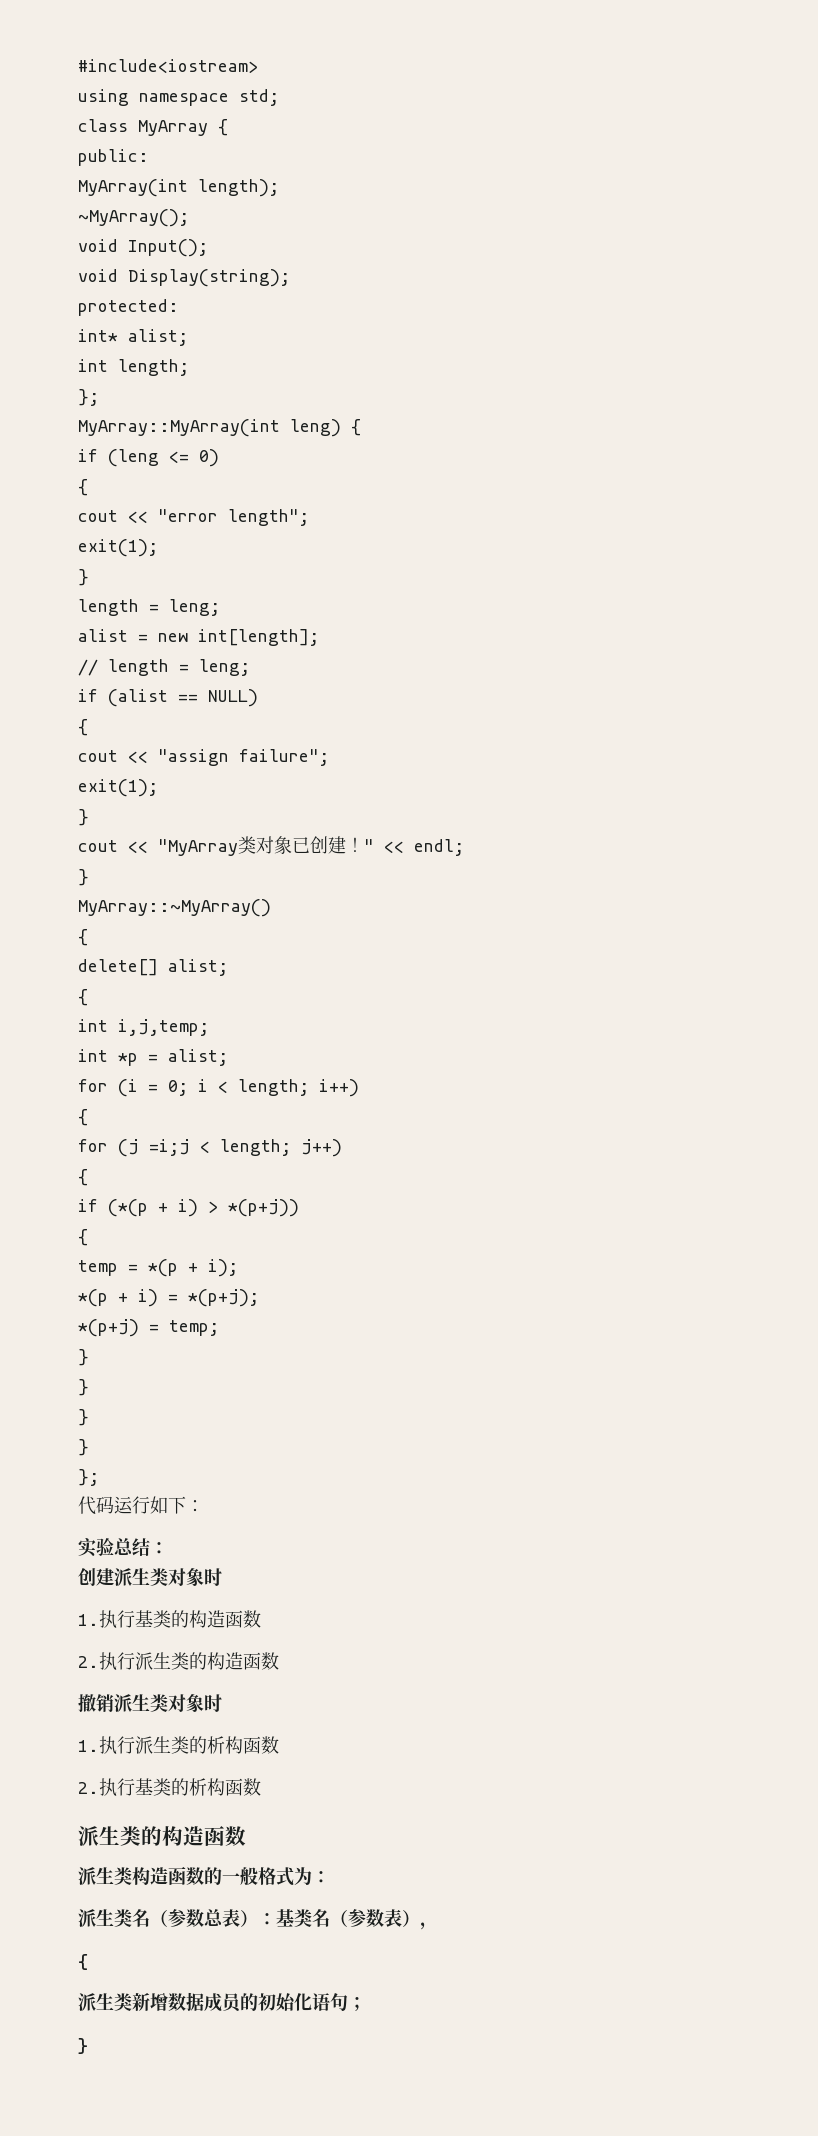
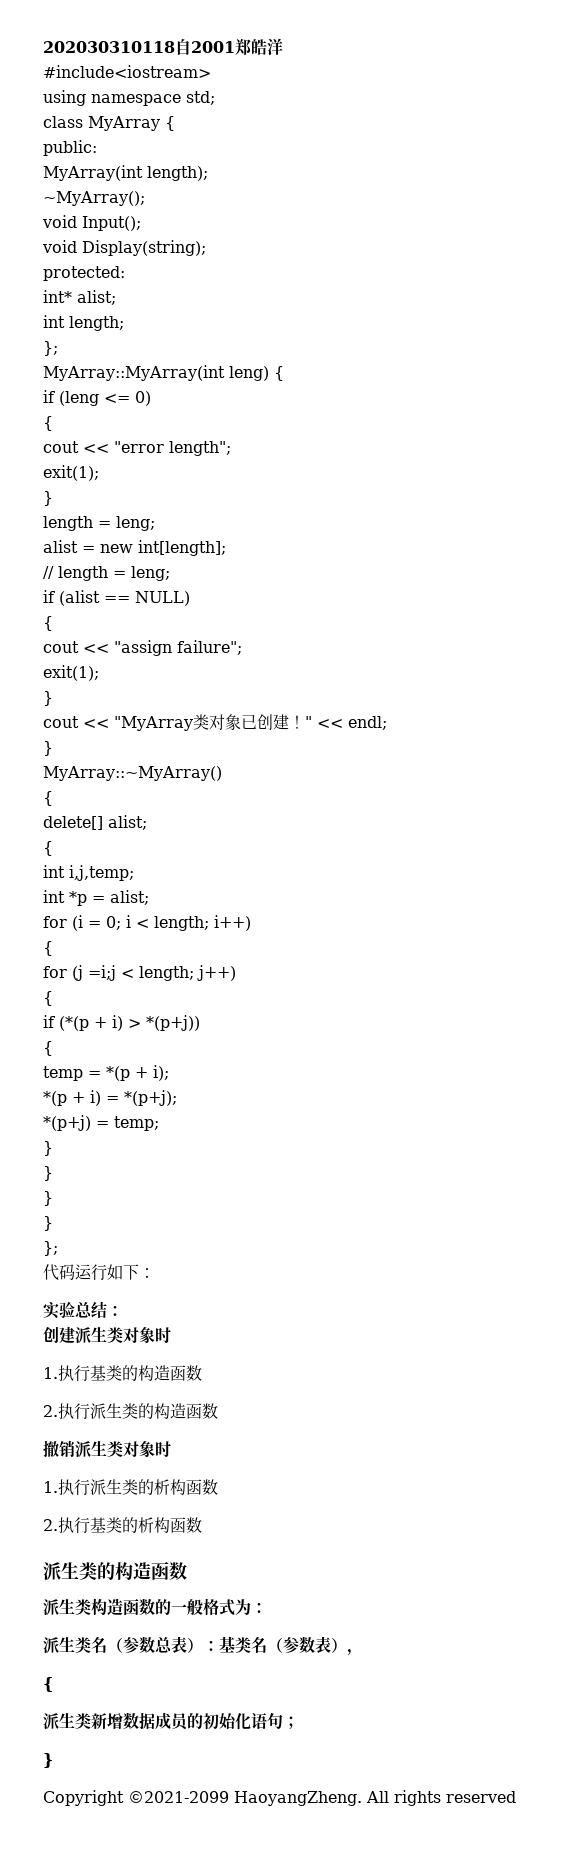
(78, 66) none -> [43,38,283,55] 202030310118自2001郑皓洋 //
(88, 2046) none -> [43,1790,516,1806] // Copyright ©2021-2099 HaoyangZheng. All rights reserved

